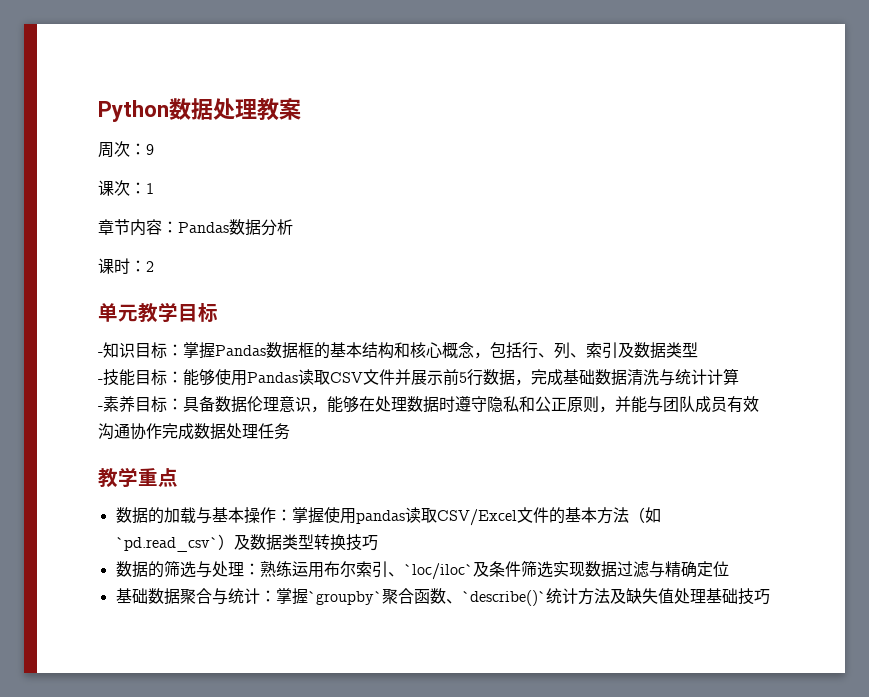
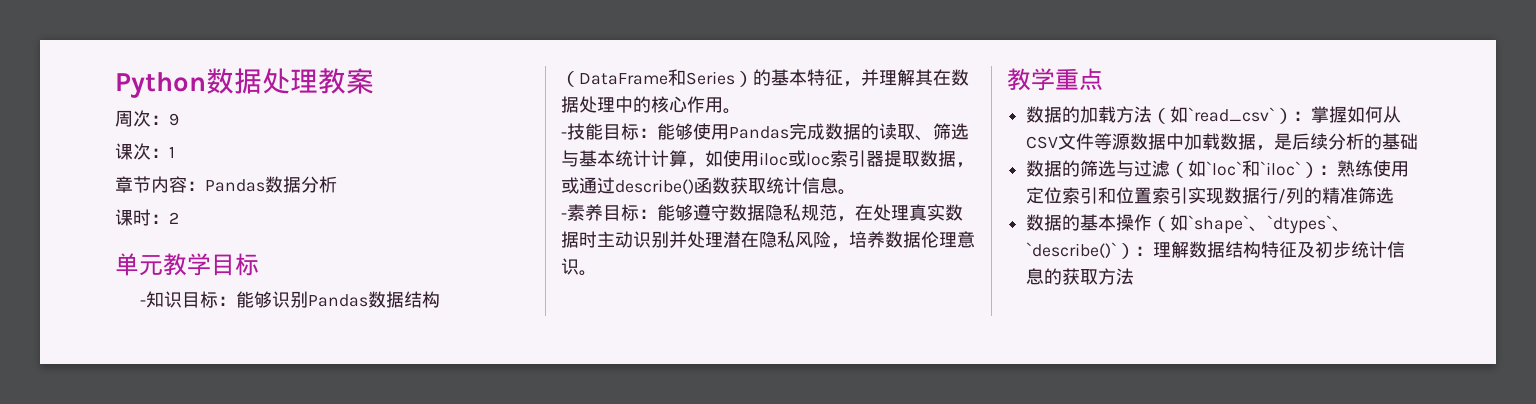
[183,342,698,359] 掌握Pandas数据框的基本结构和核心概念，包括行、列、索引及数据类型 -> [235,291,440,308] [561,69,969,87] [561,96,741,114] 能够识别Pandas数据结构（DataFrame和Series）的基本特征，并理解其在数据处理中的核心作用。
[298,368,739,386] [98,396,759,413] [98,423,290,440] 读取CSV文件并展示前5行数据，完成基础数据清洗与统计计算 // -素养目标：具备数据伦理意识，能够在处理数据时遵守隐私和公正原则，并能与团队成员有效沟通协作完成数据处理任务 -> [789,123,969,141] [561,150,974,168] [561,177,856,195] [561,204,963,222] [561,231,975,249] [561,258,597,276] 完成数据的读取、筛选与基本统计计算，如使用iloc或loc索引器提取数据，或通过describe()函数获取统计信息。 // -素养目标：能够遵守数据隐私规范，在处理真实数据时主动识别并处理潜在隐私风险，培养数据伦理意识。
[195,507,661,526] [115,534,378,552] [115,560,729,580] [115,588,770,606] 与基本操作：掌握使用pandas读取CSV/Excel文件的基本方法（如`pd.read_csv`）及数据类型转换技巧 // 数据的筛选与处理：熟练运用布尔索引、`loc/iloc`及条件筛选实现数据过滤与精确定位 // 基础数据聚合与统计：掌握`groupby`聚合函数、`describe()`统计方法及缺失值处理基础技巧 -> [1116,106,1402,124] [1026,133,1419,151] [1026,160,1410,178] [1026,187,1395,204] [1026,214,1351,234] [1026,241,1406,259] [1026,268,1135,285] 方法（如`read_csv`）：掌握如何从CSV文件等源数据中加载数据，是后续分析的基础 // 数据的筛选与过滤（如`loc`和`iloc`）：熟练使用定位索引和位置索引实现数据行/列的精准筛选 // 数据的基本操作（如`shape`、`dtypes`、`describe()`）：理解数据结构特征及初步统计信息的获取方法

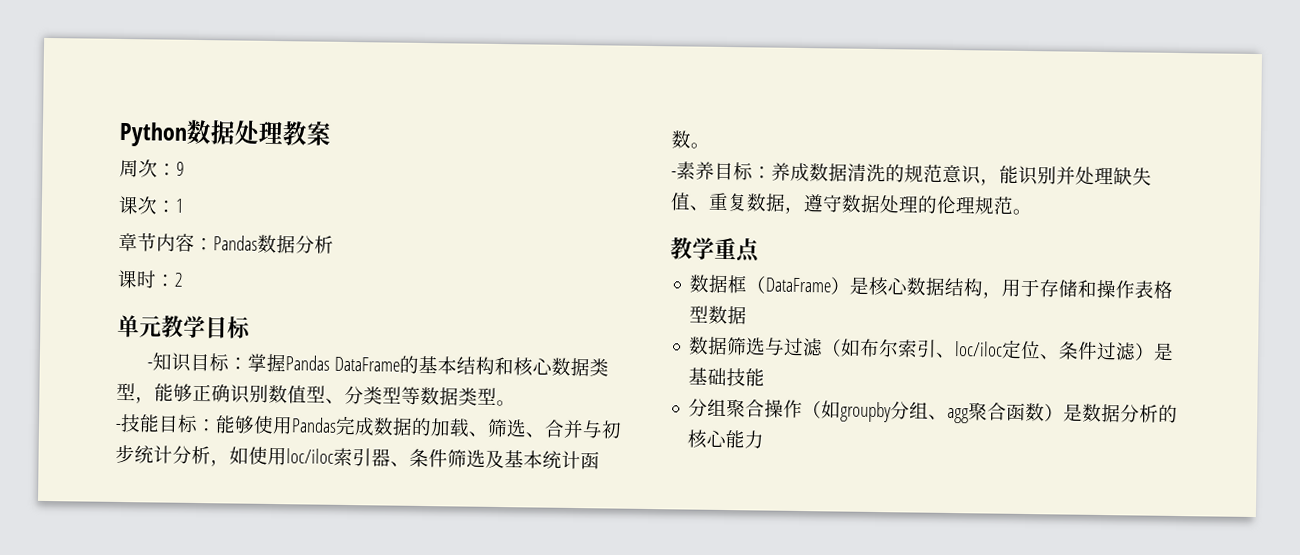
[235,291,440,308] [561,69,969,87] [561,96,723,113] 能够识别Pandas数据结构（DataFrame和Series）的基本特征，并理解其在数据处理中的核心作用 -> [246,353,609,377] [116,382,497,406] 掌握Pandas DataFrame的基本结构和核心数据类型，能够正确识别数值型、分类型等数据类型
[879,123,969,141] [561,150,974,168] [561,177,856,195] [561,204,963,222] [561,231,975,249] [561,258,597,276] [1007,68,1103,91] [1026,106,1402,124] [1026,133,1419,151] [1026,160,1081,177] 读取、筛选与基本统计计算，如使用iloc或loc索引器提取数据，或通过describe()函数获取统计信息。 // -素养目标：能够遵守数据隐私规范，在处理真实数据时主动识别并处理潜在隐私风险，培养数据伦理意识。 // 教学重点 // 数据的加载方法（如`read_csv`）：掌握如何从CSV文件等源数据中加载数据，是后续分析的基础 // 数据的 -> [430,418,622,439] [115,444,600,470] [671,130,710,149] [671,161,1152,186] [670,192,1032,216] [670,237,760,263] [689,274,1175,299] [689,305,748,325] [688,336,729,356] 加载、筛选、合并与初步统计分析，如使用loc/iloc索引器、条件筛选及基本统计函数。 // -素养目标：养成数据清洗的规范意识，能识别并处理缺失值、重复数据，遵守数据处理的伦理规范。 // 教学重点 // 数据框（DataFrame）是核心数据结构，用于存储和操作表格型数据 // 数据
[1206,160,1410,178] [1026,187,1395,204] [1026,214,1351,234] [1026,241,1406,259] [1026,268,1135,285] `loc`和`iloc`）：熟练使用定位索引和位置索引实现数据行/列的精准筛选 // 数据的基本操作（如`shape`、`dtypes`、`describe()`）：理解数据结构特征及初步统计信息的获取方法 -> [859,338,1175,361] [688,367,766,387] [688,398,1179,424] [687,429,765,449] 布尔索引、loc/iloc定位、条件过滤）是基础技能 // 分组聚合操作（如groupby分组、agg聚合函数）是数据分析的核心能力

